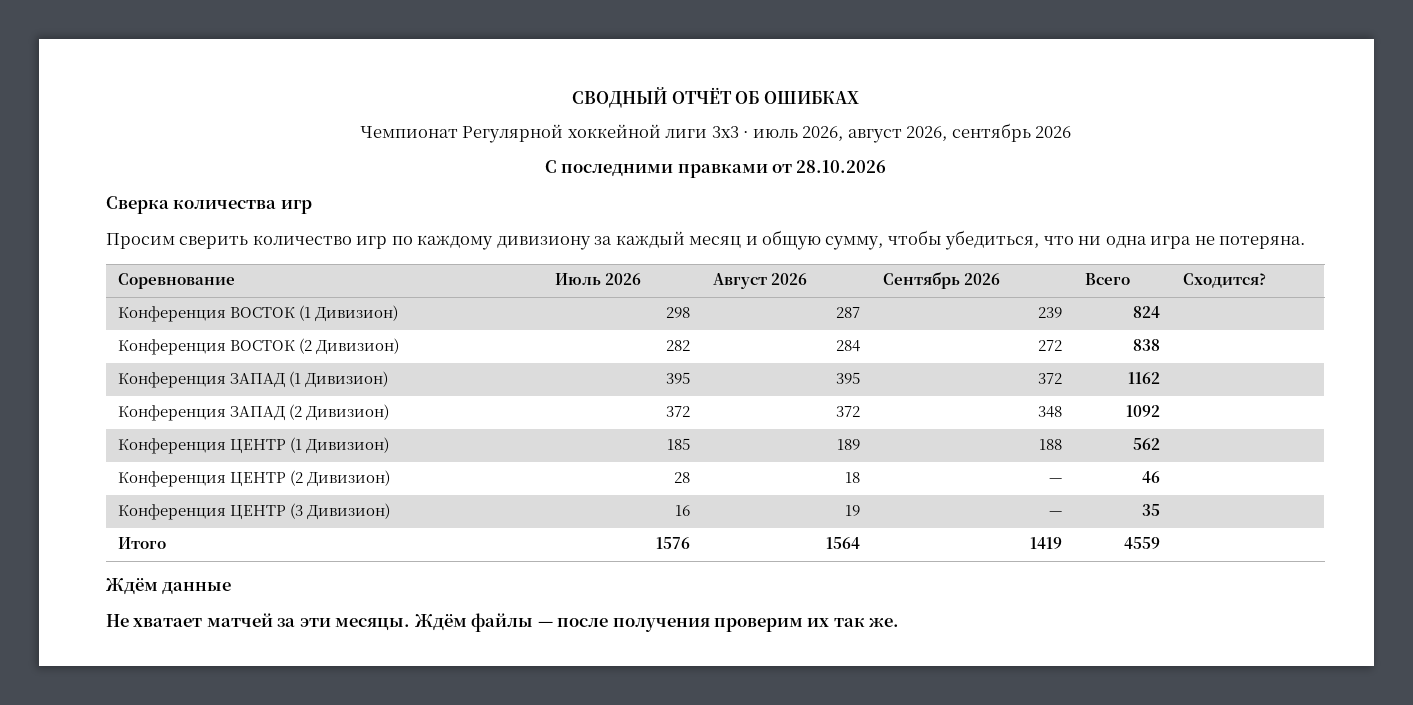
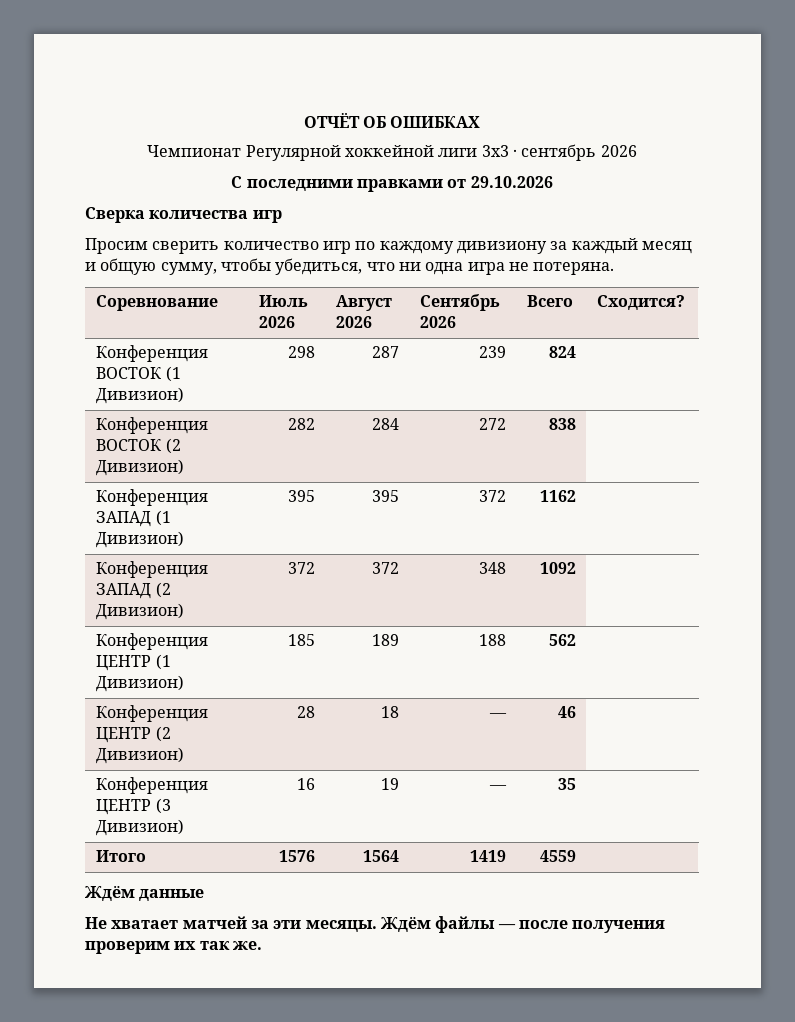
[572,87,668,108] СВОДНЫЙ -> (303, 120) none
[752,126,948,143] июль 2026, август 2026, -> (517, 153) none
[796,160,887,173] 28.10.2026 -> [470,176,553,188] 29.10.2026

